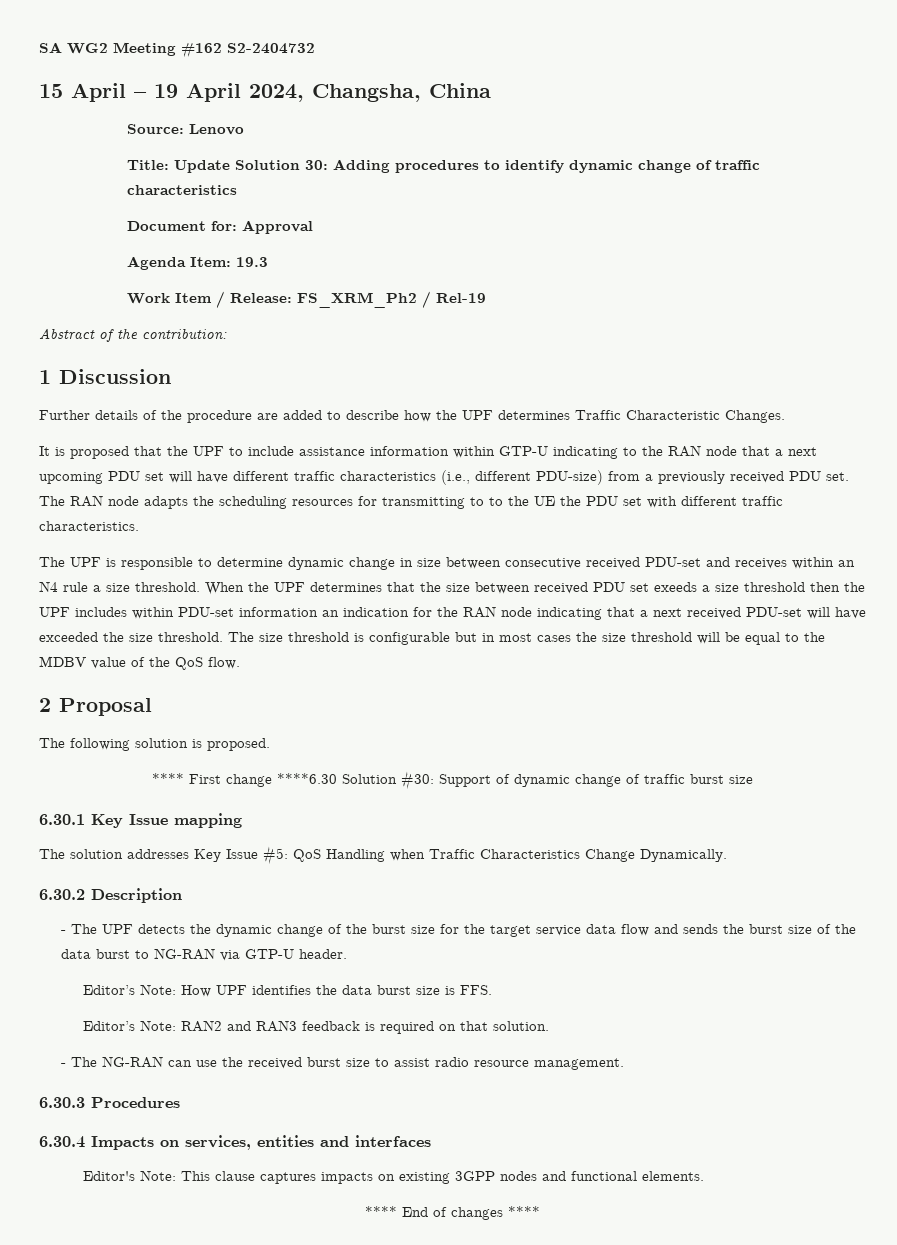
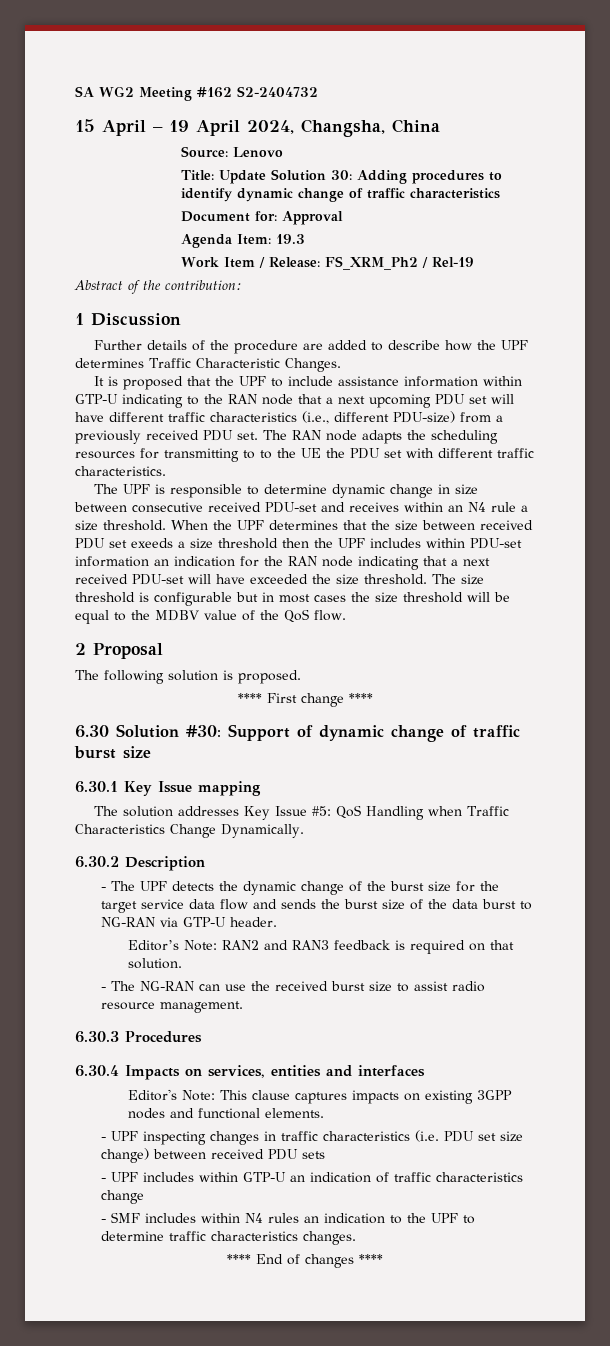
[277,773,337,784] ****6.30 -> [348,693,373,703] [75,725,109,738] **** // 6.30
[83,984,493,997] // Editor’s Note: How UPF identifies the data burst size is FFS. -> (278, 922) none
(705, 1176) none -> [101,1130,524,1145] [101,1148,326,1163] [101,1172,524,1183] [101,1190,145,1204] [101,1212,476,1224] [101,1231,357,1245] // - UPF inspecting changes in traffic characteristics (i.e. PDU set size change) between received PDU sets // - UPF includes within GTP-U an indication of traffic characteristics change // - SMF includes within N4 rules an indication to the UPF to determine traffic characteristics changes.

